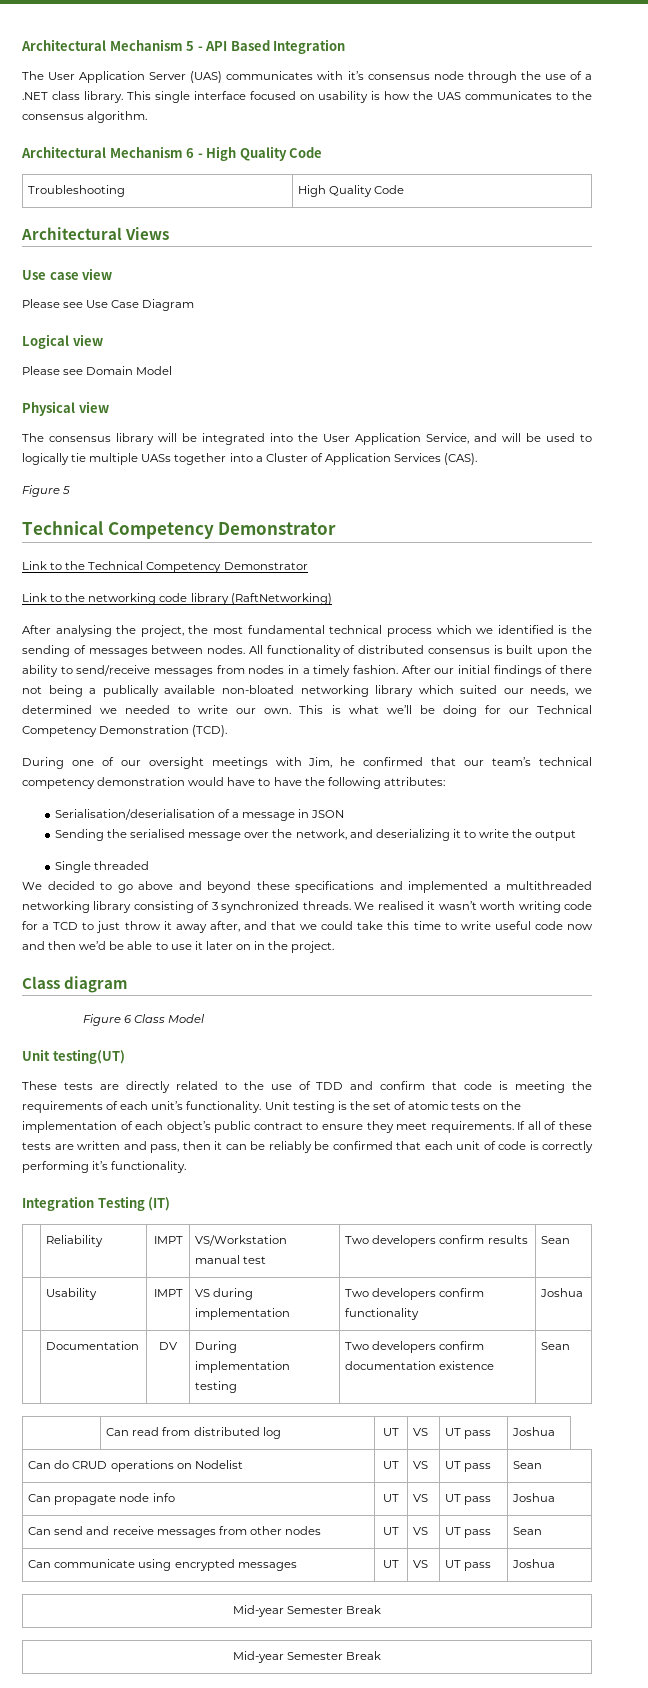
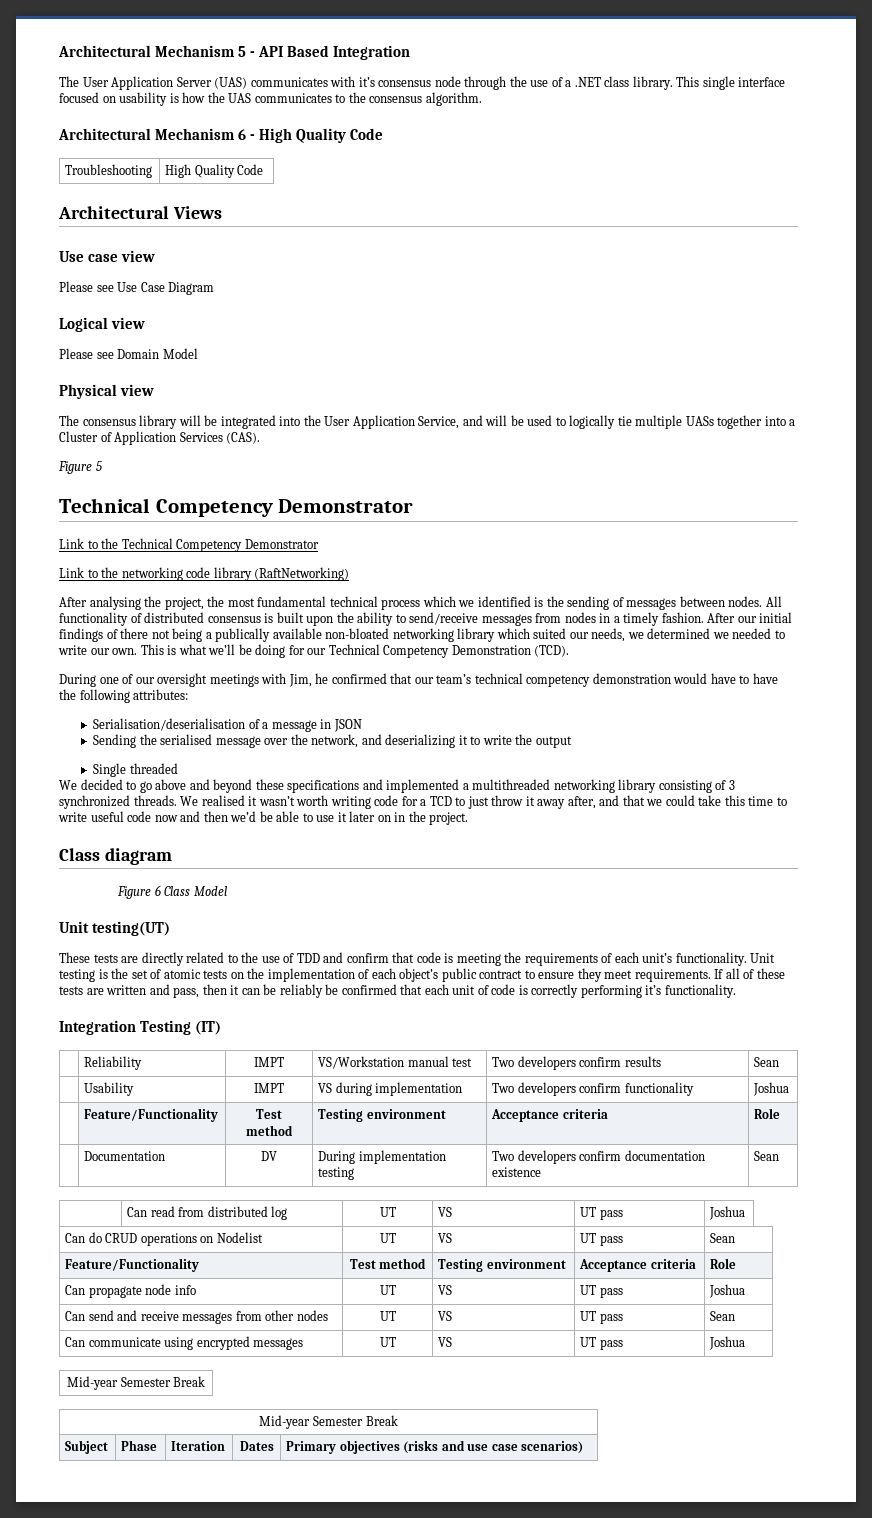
(584, 1292) none -> [84,1108,219,1122] [256,1109,282,1119] [246,1125,293,1136] [318,1109,446,1122] [491,1109,608,1122] [754,1108,781,1119] // | Feature/Functionality | Test method | Testing environment | Acceptance criteria | Role
(543, 1465) none -> [65,1258,200,1272] [349,1258,427,1269] [438,1259,566,1272] [579,1259,696,1272] [710,1258,737,1269] // Feature/Functionality | Test method | Testing environment | Acceptance criteria | Role
(382, 1655) none -> [65,1440,109,1454] [121,1440,158,1451] [171,1441,226,1451] [239,1441,274,1451] [286,1440,584,1454] // Subject | Phase | Iteration | Dates | Primary objectives (risks and use case scenarios)

